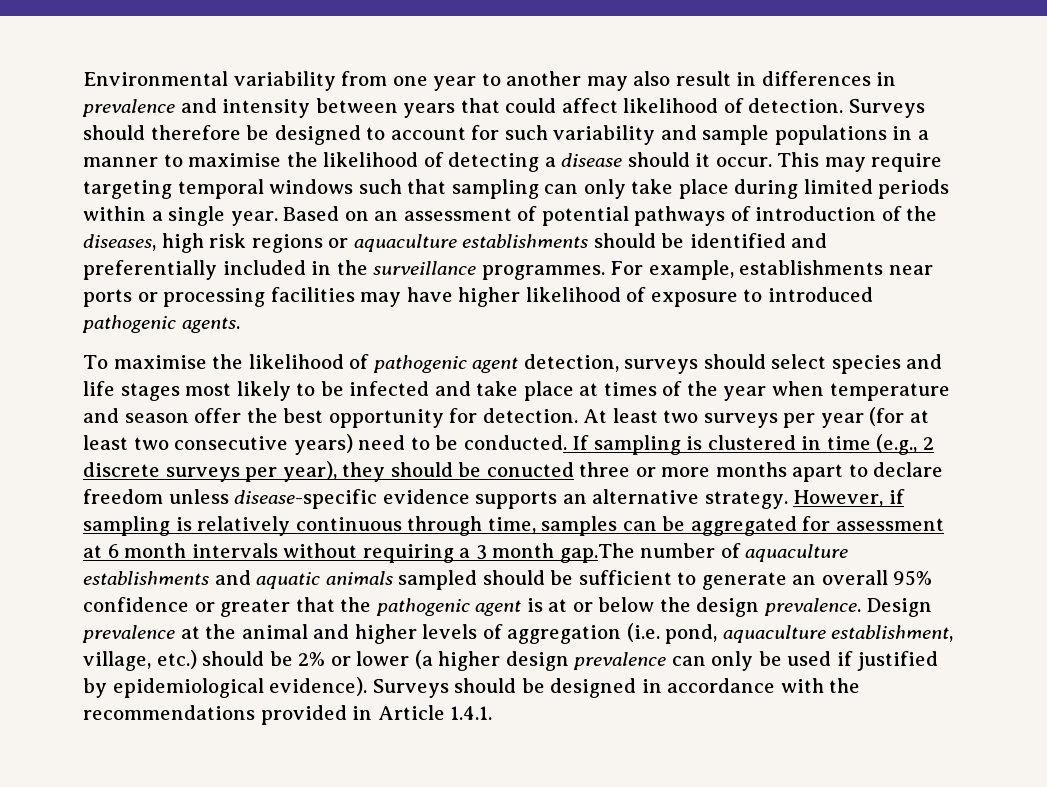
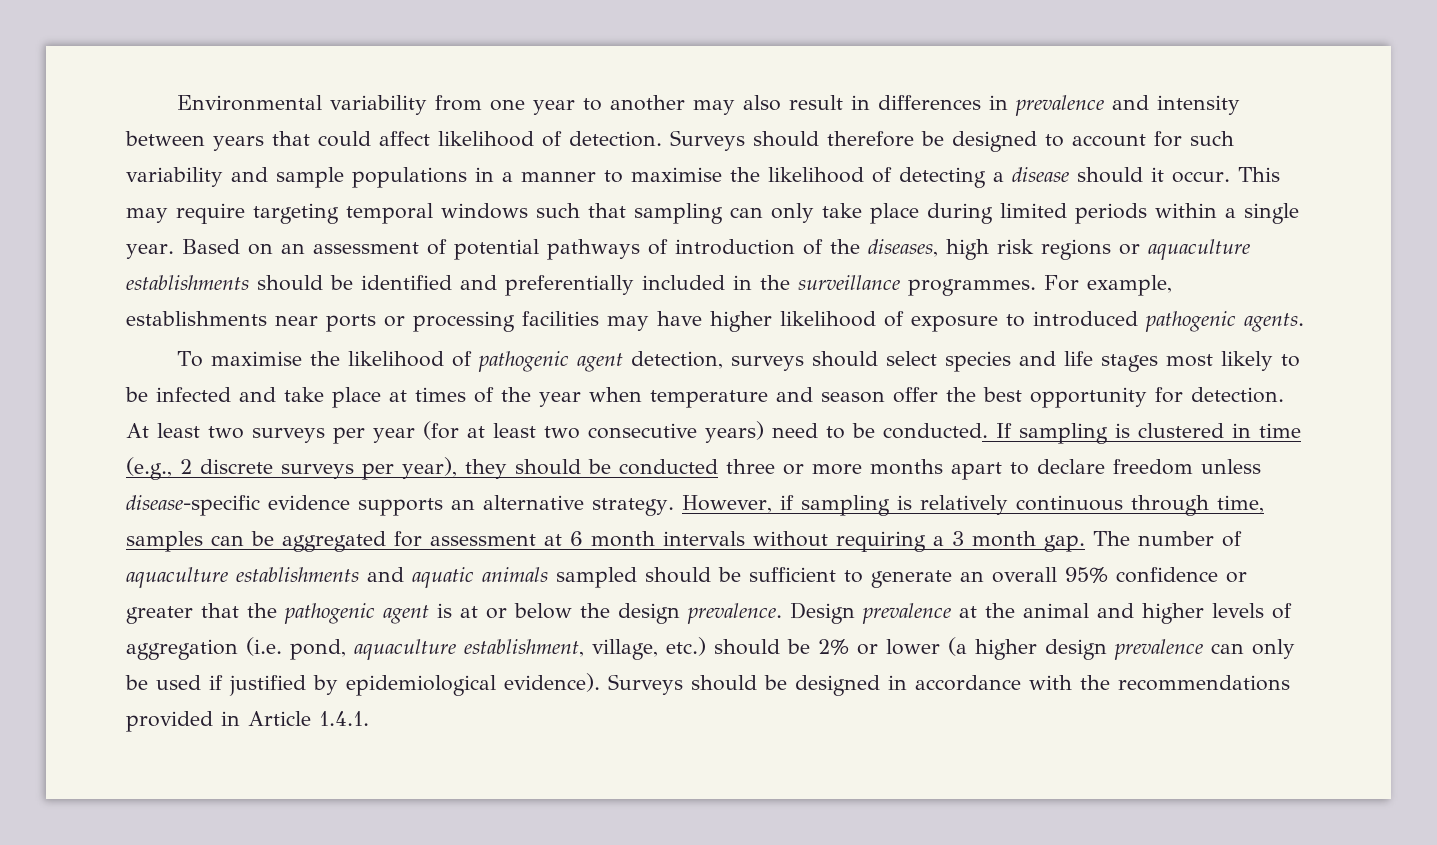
[486,462,574,477] conucted -> [619,459,718,475] conducted
[559,543,635,563] gap.The -> [1044,531,1130,552] gap. The

